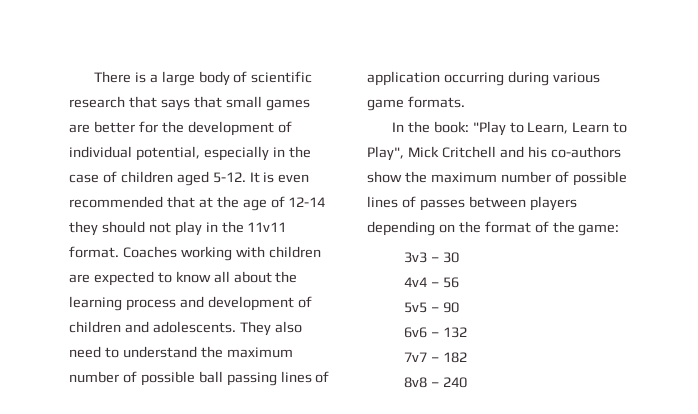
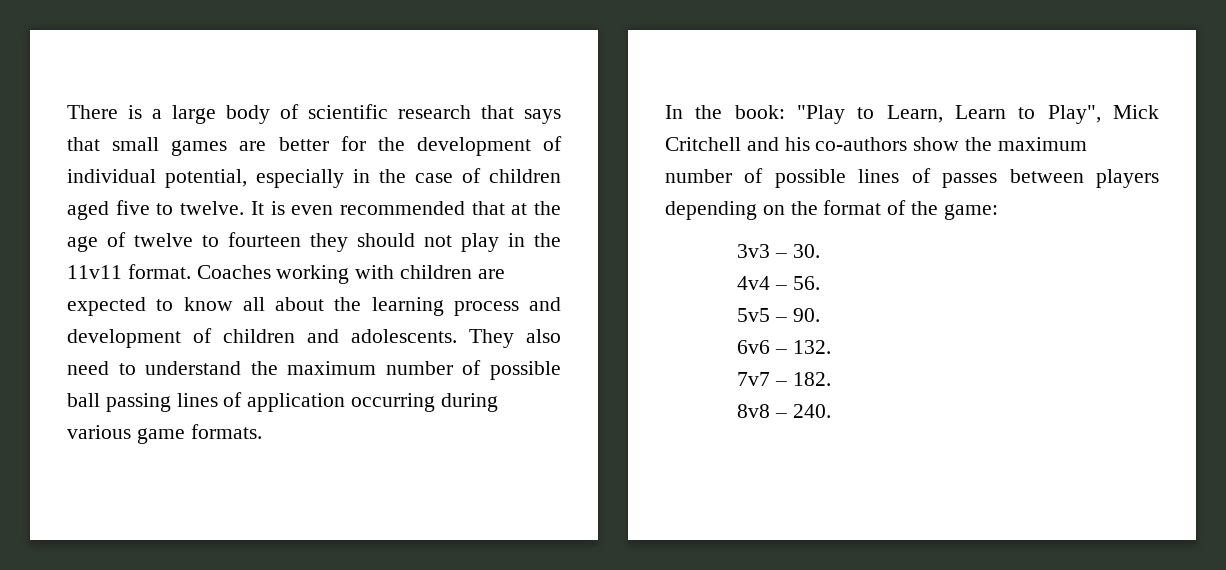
[212,172,246,183] 5-12. -> [115,200,245,215] five to twelve.
[288,197,326,207] 12-14 -> [134,232,301,247] twelve to fourteen
[443,252,460,263] 30 -> [792,244,820,258] 30.
[443,277,460,288] 56 -> [792,276,820,290] 56.
[443,302,460,313] 90 -> [792,308,820,322] 90.
[443,327,468,338] 132 -> [792,340,831,354] 132.
[443,352,468,363] 182 -> [792,372,831,386] 182.
[443,377,468,388] 240 -> [792,404,831,418] 240.

